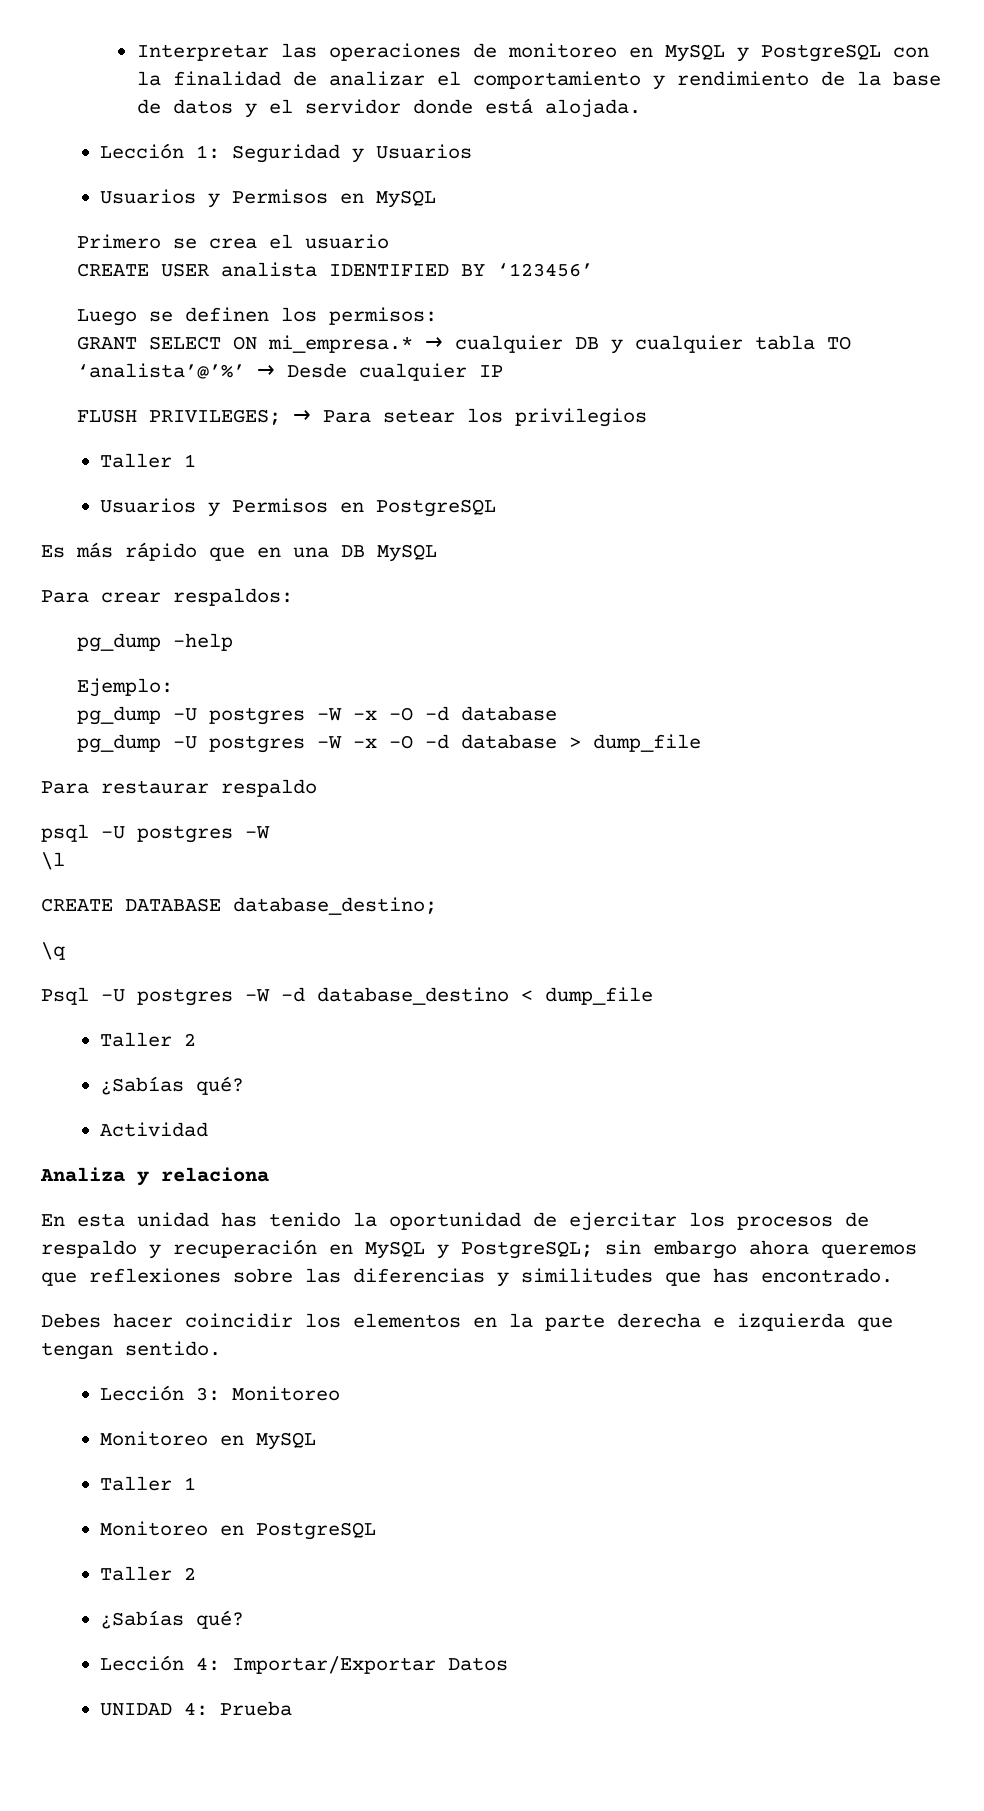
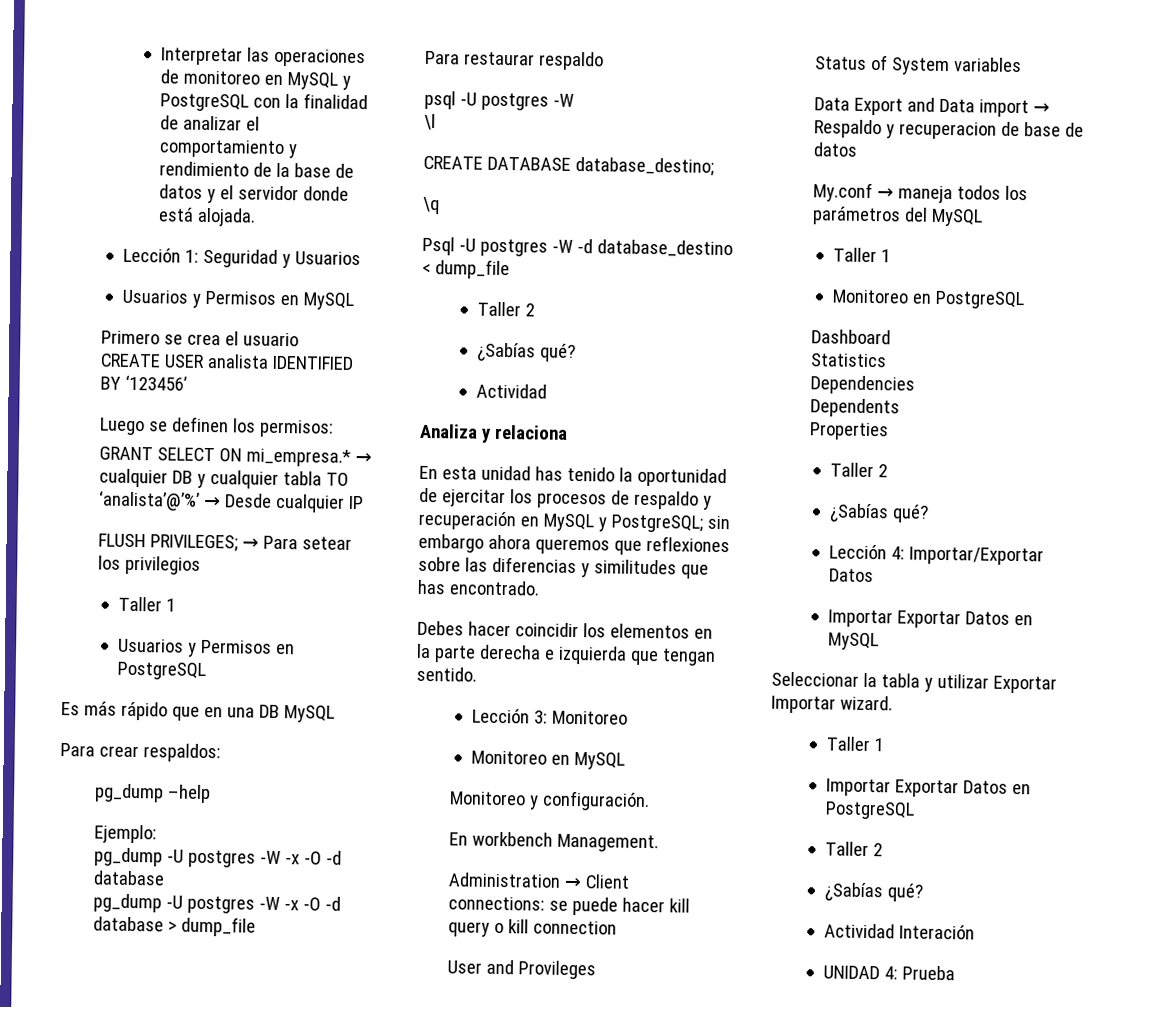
(317, 1441) none -> [450,790,651,812] [449,831,660,853] [448,872,631,889] [448,896,691,916] [448,919,618,937] [447,959,597,980] [815,54,1023,76] [814,97,1051,118] [814,119,1085,140] [813,142,859,157] [813,182,1029,204] [812,206,984,227] // Monitoreo y configuración. // En workbench Management. // Administration → Client connections: se puede hacer kill query o kill connection // User and Provileges // Status of System variables // Data Export and Data import → Respaldo y recuperacion de base de datos // My.conf → maneja todos los parámetros del MySQL
(377, 1531) none -> [811,329,892,345] [810,353,888,368] [810,375,916,395] [810,398,901,418] [810,422,890,441] // Dashboard // Statistics // Dependencies // Dependents // Properties
(509, 1664) none -> [827,609,1033,629] [827,632,879,651] [771,671,1057,694] [771,695,893,714] [825,736,884,752] [825,778,1031,798] [824,801,915,820] [824,841,883,857] [823,882,923,902] [823,923,975,940] // Importar Exportar Datos en MySQL // Seleccionar la tabla y utilizar Exportar Importar wizard. // Taller 1 // Importar Exportar Datos en PostgreSQL // Taller 2 // ¿Sabías qué? // Actividad Interación

